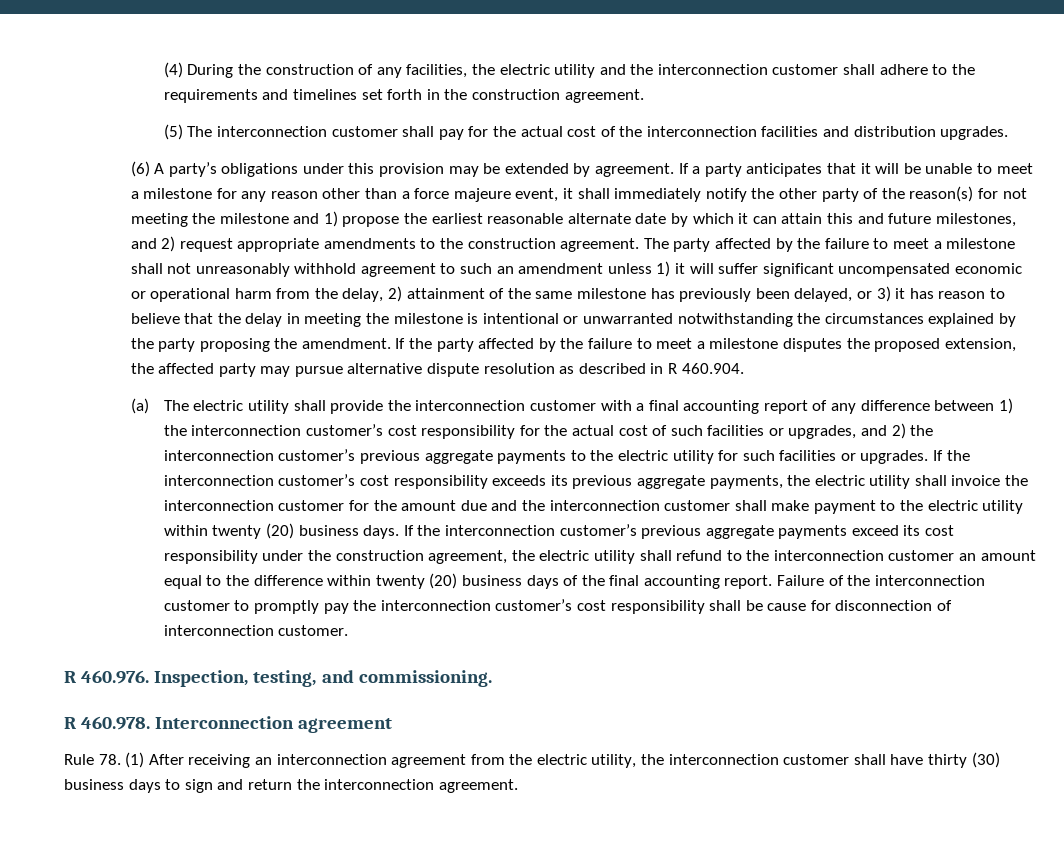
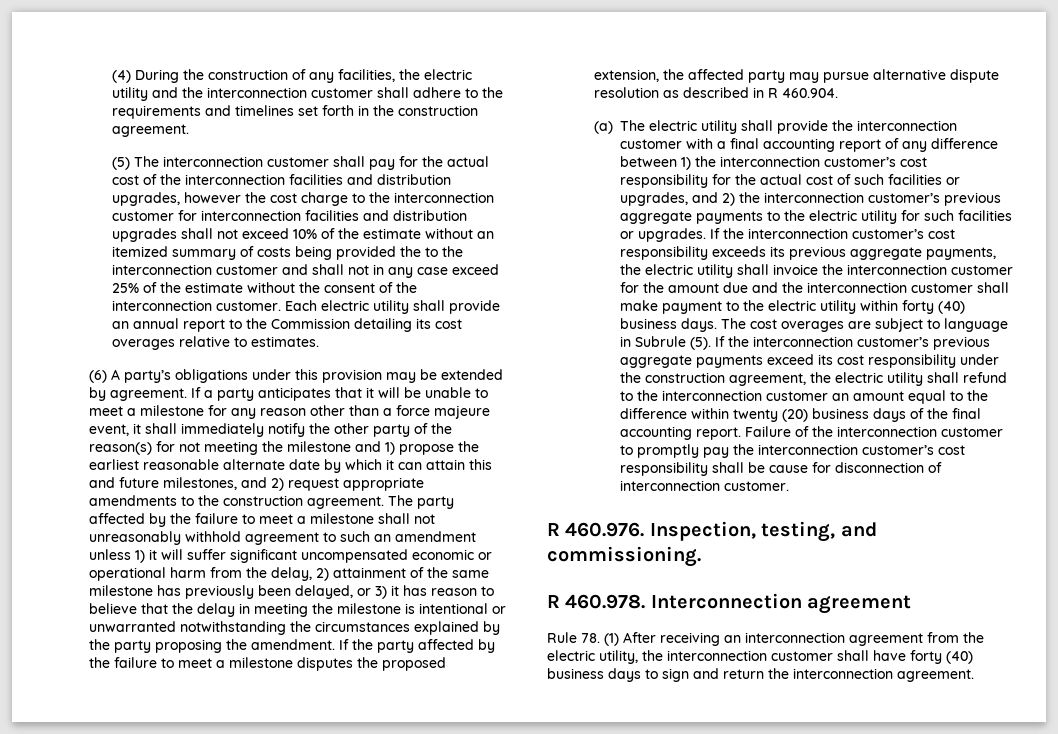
[940,126,1009,140] upgrades. -> [111,192,494,206] [111,210,467,221] [111,228,494,242] [111,246,463,260] [111,264,499,278] [111,282,417,293] [111,300,500,314] [111,318,462,332] [111,336,319,350] upgrades, however the cost charge to the interconnection customer for interconnection facilities and distribution upgrades shall not exceed 10% of the estimate without an itemized summary of costs being provided the to the interconnection customer and shall not in any case exceed 25% of the estimate without the consent of the interconnection customer. Each electric utility shall provide an annual report to the Commission detailing its cost overages relative to estimates.
[212,523,400,539] twenty (20) business days. -> [901,300,965,314] [619,318,1008,332] [619,336,711,350] forty (40) business days. The cost overages are subject to language in Subrule (5).
[928,752,1000,768] thirty (30) -> [910,650,973,664] forty (40)

